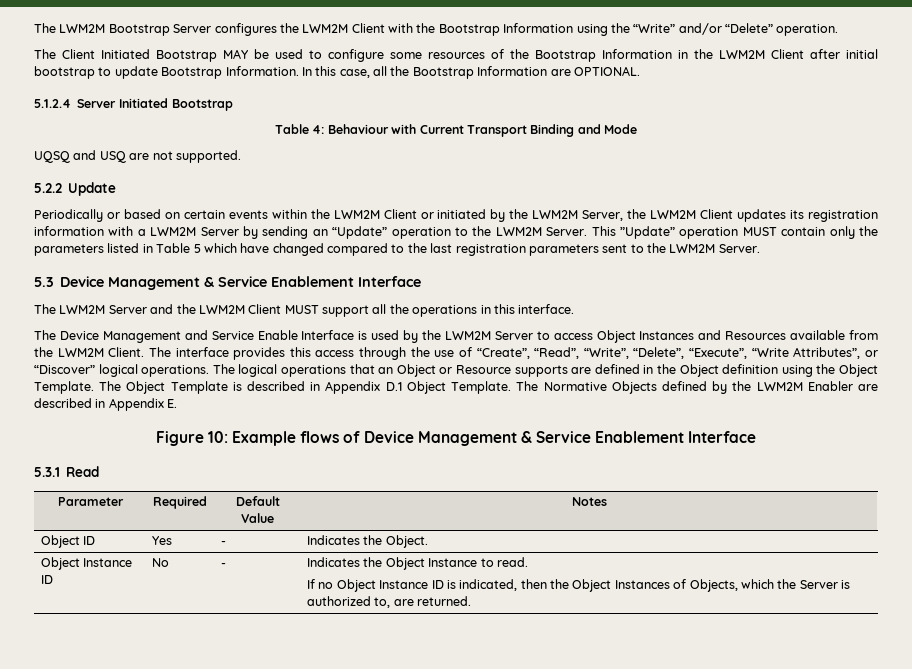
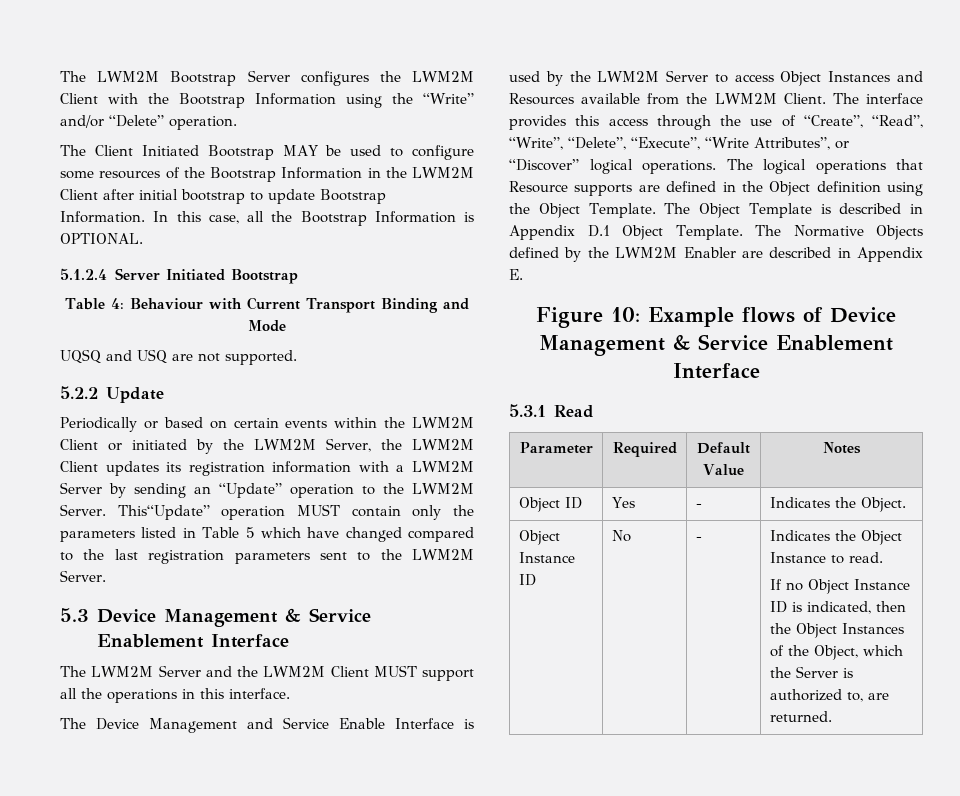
[550,69,571,76] are -> [464,212,474,222] is
[591,226,675,239] This ”Update” -> [117,505,210,520] This“Update”
[378,364,453,377] an Object or -> (923, 164) none
[689,579,738,592] Objects, -> [787,645,858,660] the Object,

